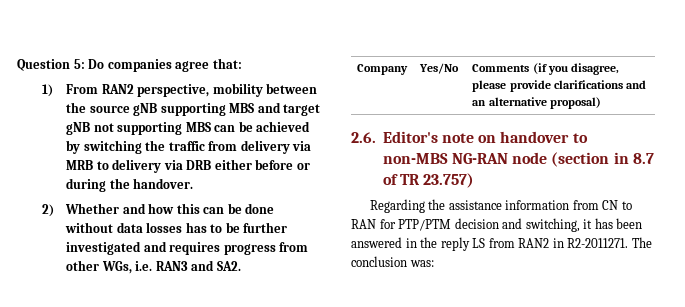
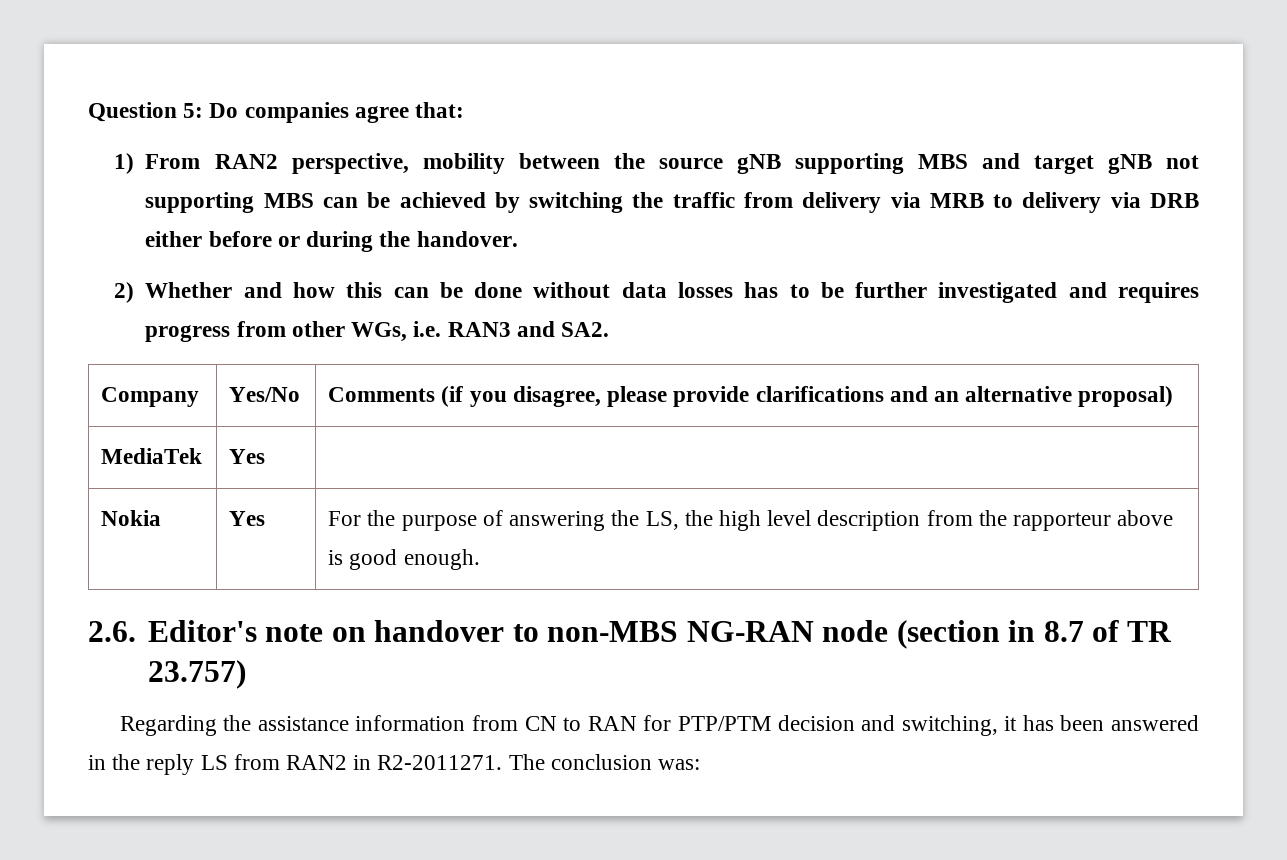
(601, 103) none -> [101,448,203,464] [229,449,266,464] [101,510,162,526] [229,511,266,526] [328,510,1174,531] [328,549,480,570] // MediaTek | Yes | // Nokia | Yes | For the purpose of answering the LS, the high level description from the rapporteur above is good enough.

